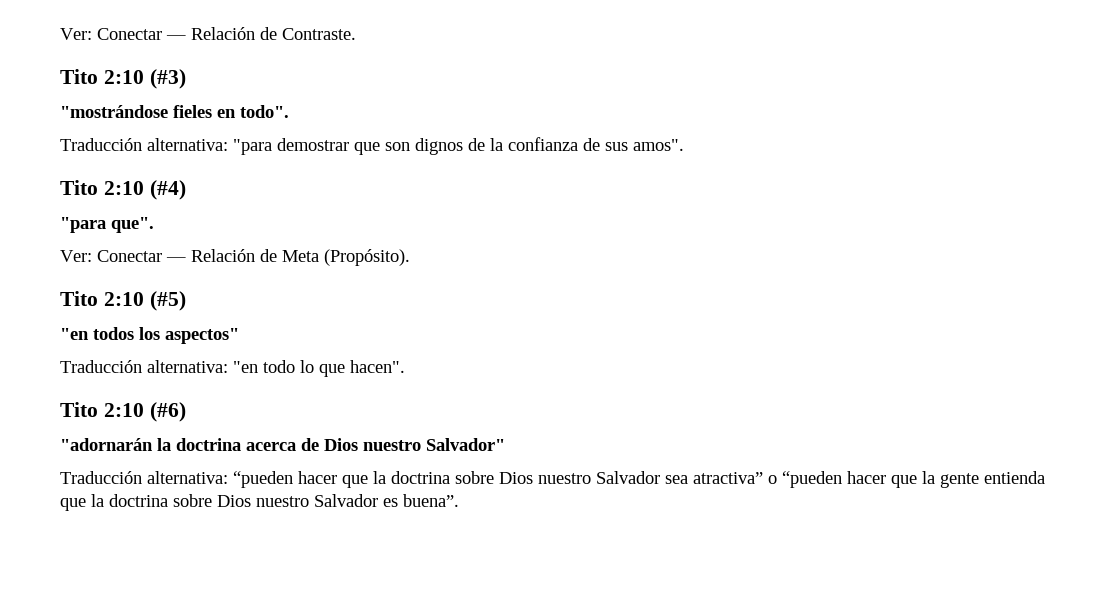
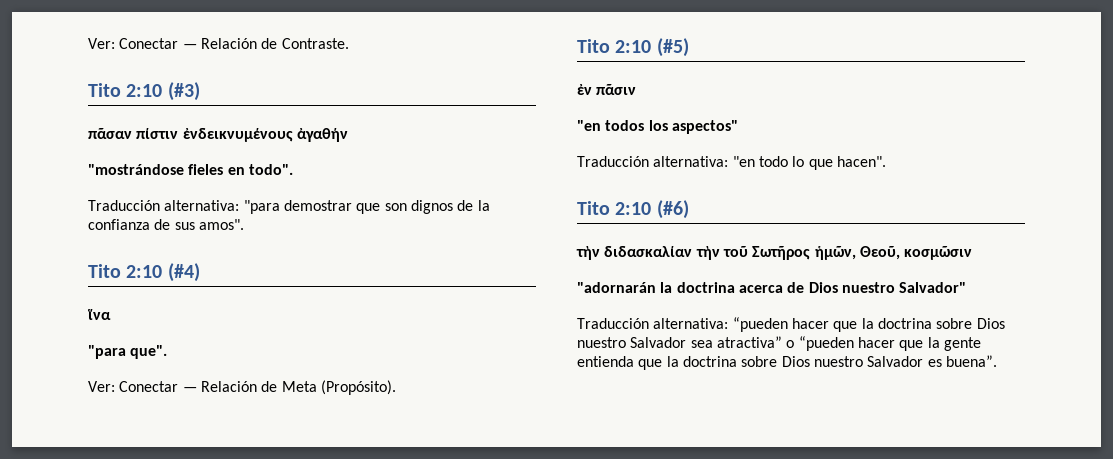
(186, 79) none -> [88,128,348,142] // πᾶσαν πίστιν ἐνδεικνυμένους ἀγαθήν
(186, 190) none -> [87,309,111,320] // ἵνα
(186, 301) none -> [577,84,637,95] // ἐν πᾶσιν
(186, 412) none -> [576,246,973,260] // τὴν διδασκαλίαν τὴν τοῦ Σωτῆρος ἡμῶν, Θεοῦ, κοσμῶσιν

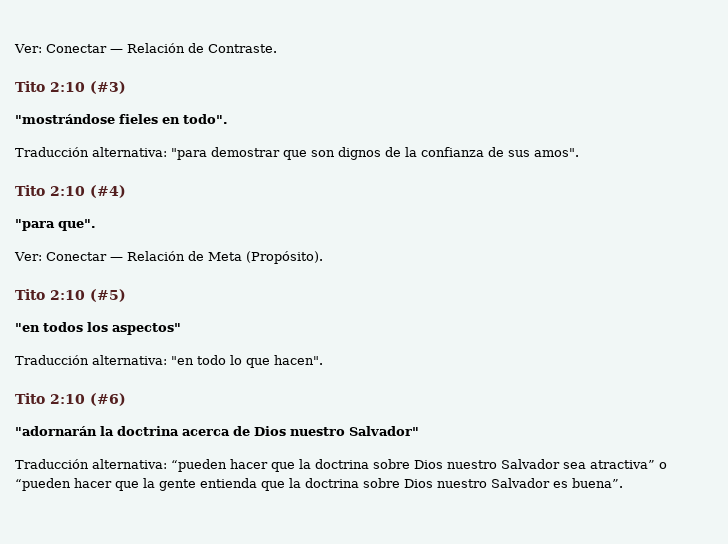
[88,128,348,142] // πᾶσαν πίστιν ἐνδεικνυμένους ἀγαθήν -> (126, 87) none
[87,309,111,320] // ἵνα -> (126, 191) none
[577,84,637,95] // ἐν πᾶσιν -> (126, 295) none
[576,246,973,260] // τὴν διδασκαλίαν τὴν τοῦ Σωτῆρος ἡμῶν, Θεοῦ, κοσμῶσιν -> (126, 399) none

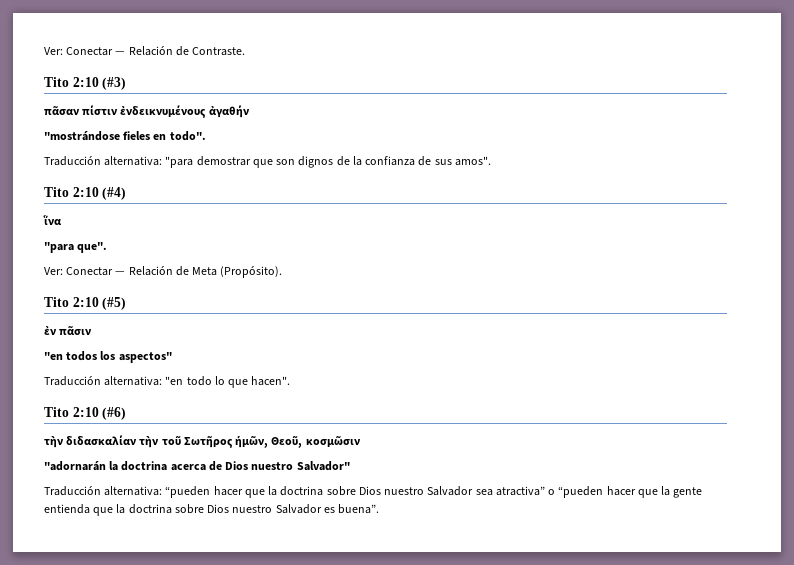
(126, 87) none -> [44,105,250,118] // πᾶσαν πίστιν ἐνδεικνυμένους ἀγαθήν
(126, 191) none -> [43,215,62,225] // ἵνα
(126, 295) none -> [44,326,93,336] // ἐν πᾶσιν
(126, 399) none -> [44,435,361,448] // τὴν διδασκαλίαν τὴν τοῦ Σωτῆρος ἡμῶν, Θεοῦ, κοσμῶσιν

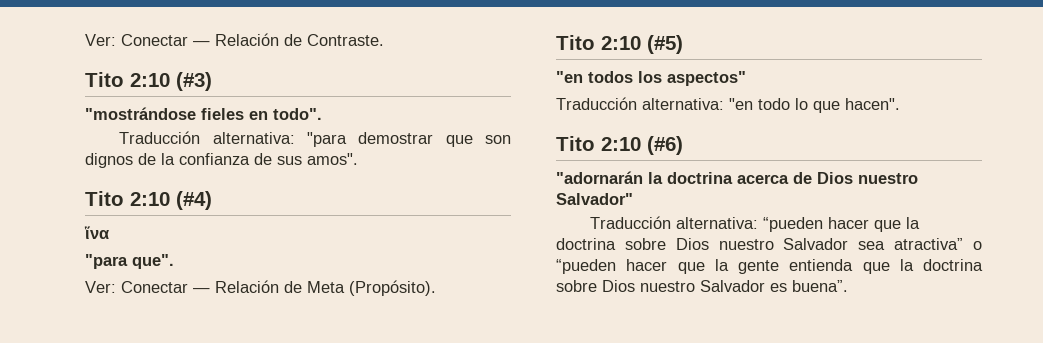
[44,105,250,118] // πᾶσαν πίστιν ἐνδεικνυμένους ἀγαθήν -> (212, 81) none
[44,326,93,336] // ἐν πᾶσιν -> (683, 44) none
[44,435,361,448] // τὴν διδασκαλίαν τὴν τοῦ Σωτῆρος ἡμῶν, Θεοῦ, κοσμῶσιν -> (683, 145) none

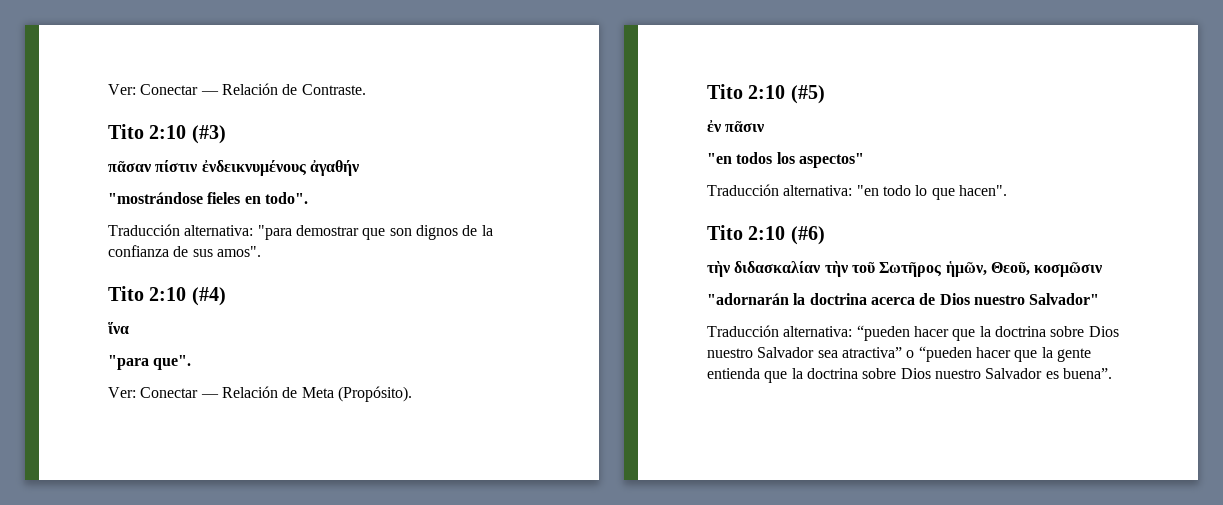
(212, 81) none -> [108,160,359,176] // πᾶσαν πίστιν ἐνδεικνυμένους ἀγαθήν
(683, 44) none -> [707,120,765,132] // ἐν πᾶσιν
(683, 145) none -> [707,261,1103,277] // τὴν διδασκαλίαν τὴν τοῦ Σωτῆρος ἡμῶν, Θεοῦ, κοσμῶσιν

